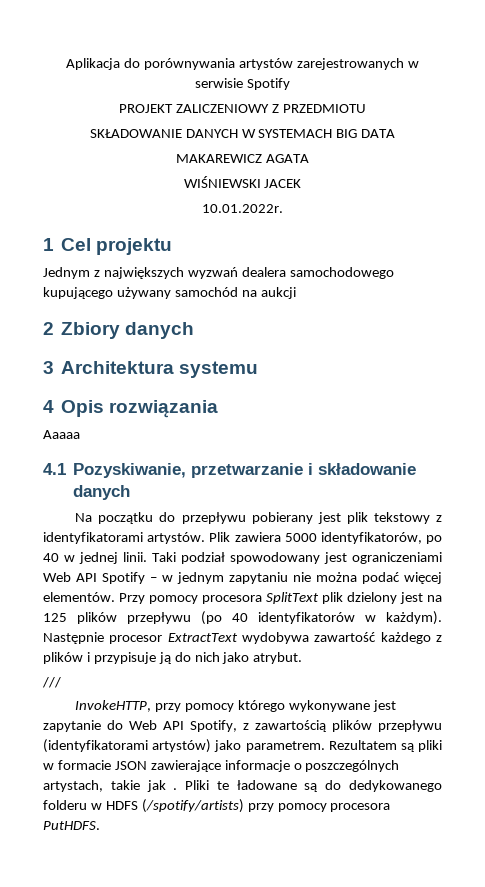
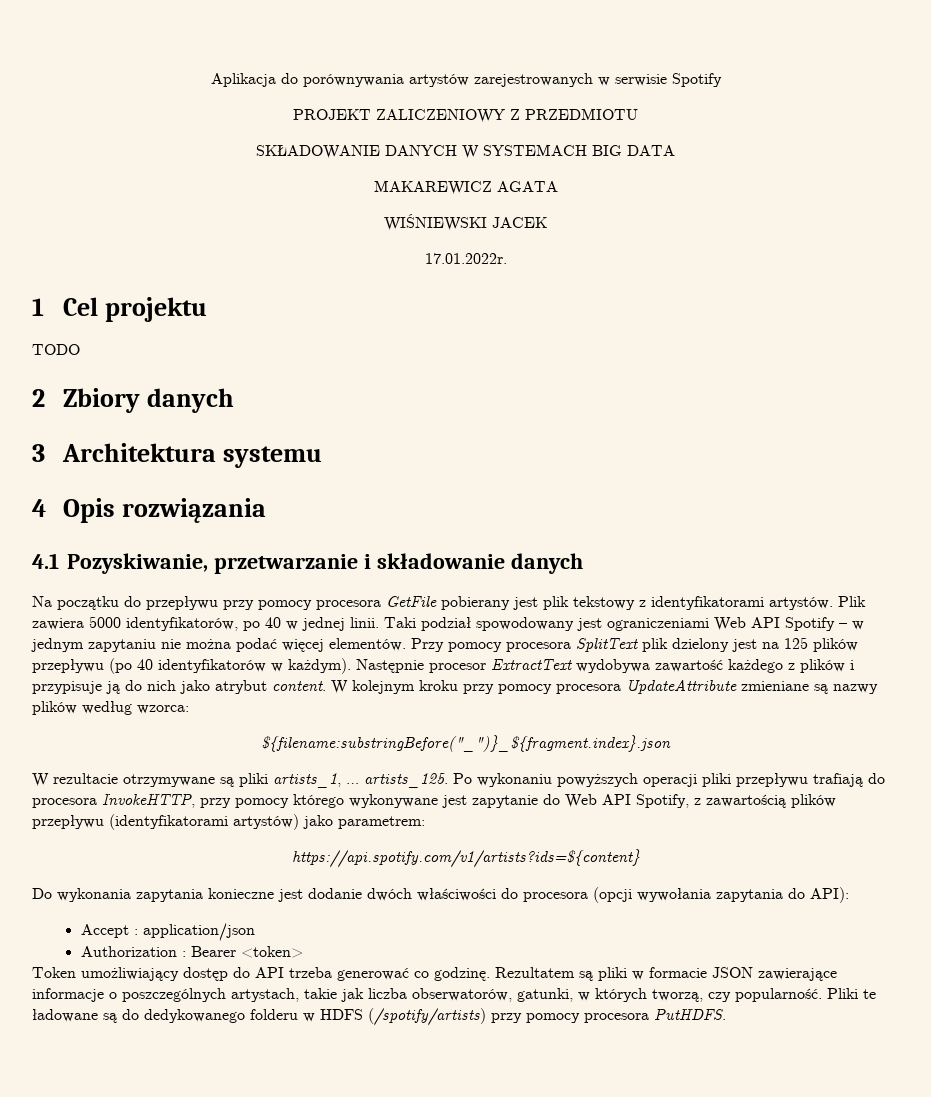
[202,204,283,213] 10.01.2022r. -> [424,253,507,264] 17.01.2022r.
[43,267,394,279] [43,287,296,299] Jednym z największych wyzwań dealera samochodowego kupującego używany samochód na aukcji -> [32,344,80,355] TODO
[43,430,80,439] // Aaaaa -> (266, 510) none
(246, 518) none -> [223,596,437,610] przy pomocy procesora GetFile
[253,652,303,664] [42,677,61,688] atrybut. // /// // -> [215,679,878,694] [32,701,189,715] [261,735,671,752] [32,773,885,788] [32,798,97,808] atrybut content. W kolejnym kroku przy pomocy procesora UpdateAttribute zmieniane są nazwy plików według wzorca: // ${filename:substringBefore("_")}_${fragment.index}.json // W rezultacie otrzymywane są pliki artists_1, … artists_125. Po wykonaniu powyższych operacji pliki przepływu trafiają do procesora
[245,741,325,752] parametrem. -> [338,816,425,829] [291,849,640,868] [32,887,849,903] [80,923,255,941] [80,946,303,958] [32,967,490,981] parametrem: // https://api.spotify.com/v1/artists?ids=${content} // Do wykonania zapytania konieczne jest dodanie dwóch właściwości do procesora (opcji wywołania zapytania do API): // Accept : application/json // Authorization : Bearer <token> // Token umożliwiający dostęp do API trzeba generować co godzinę.
[173,788,178,790] . -> [368,988,822,1002] liczba obserwatorów, gatunki, w których tworzą, czy popularność.

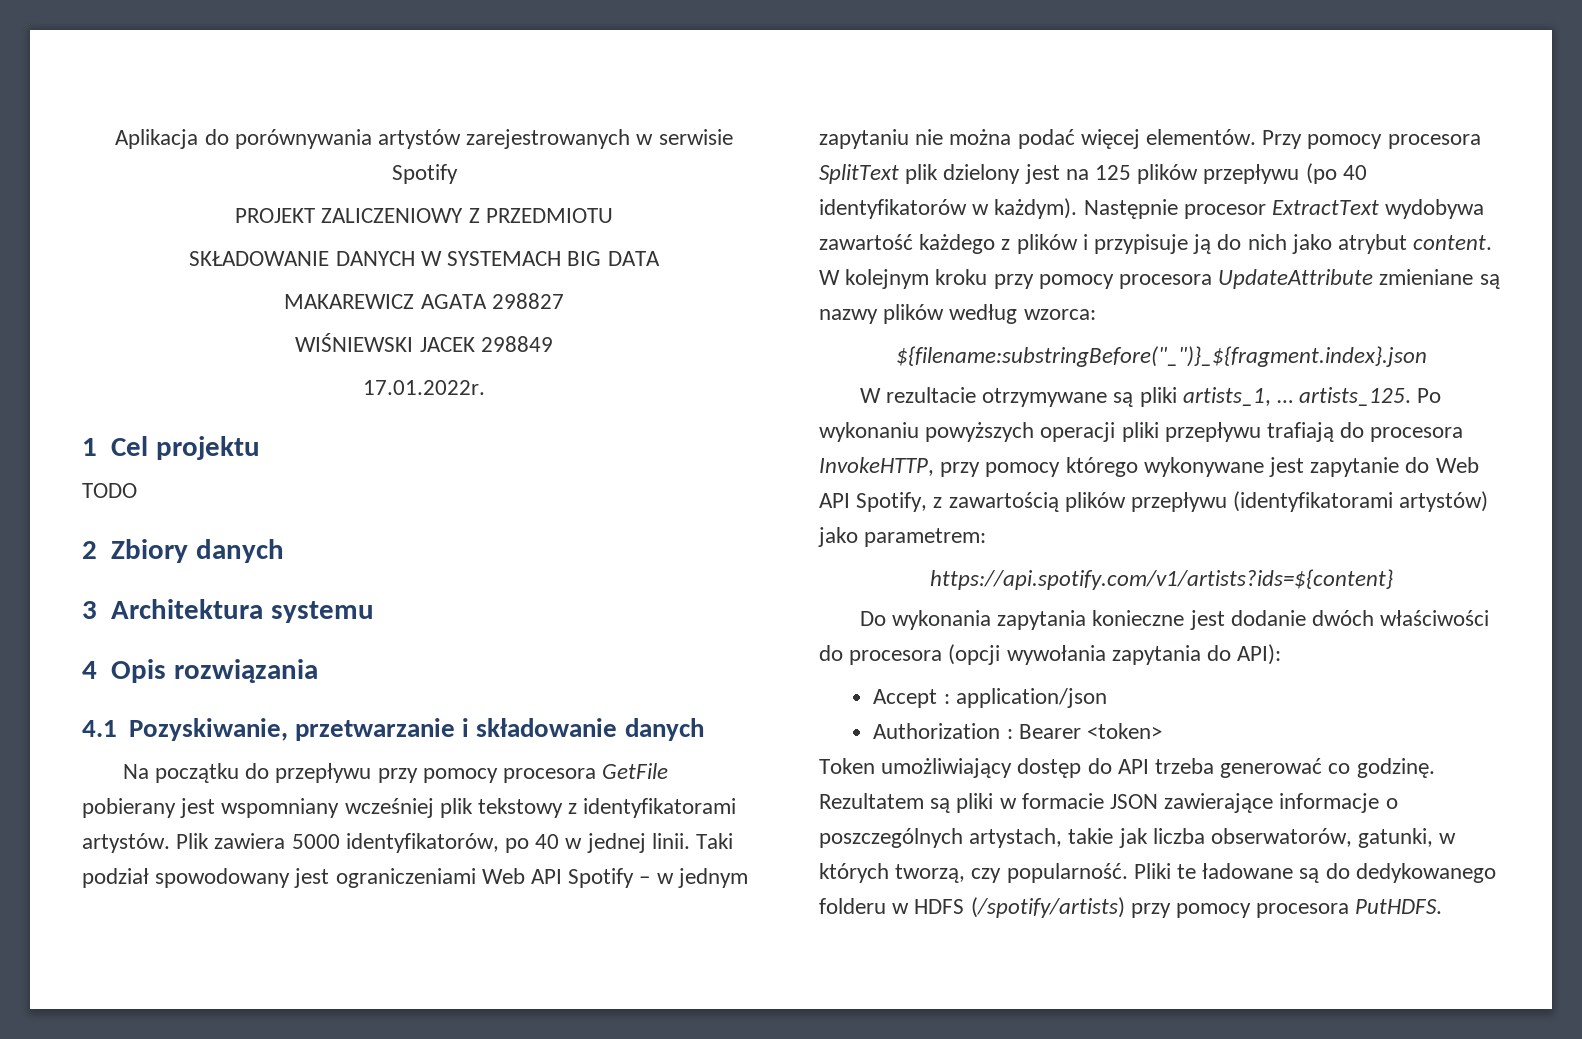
(558, 186) none -> [491,293,564,309] 298827
(547, 222) none -> [480,336,553,352] 298849
(538, 603) none -> [221,798,434,818] wspomniany wcześniej

